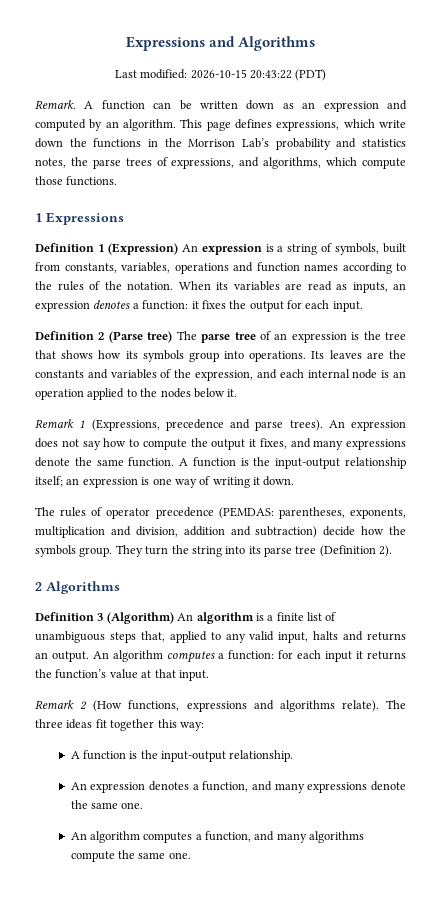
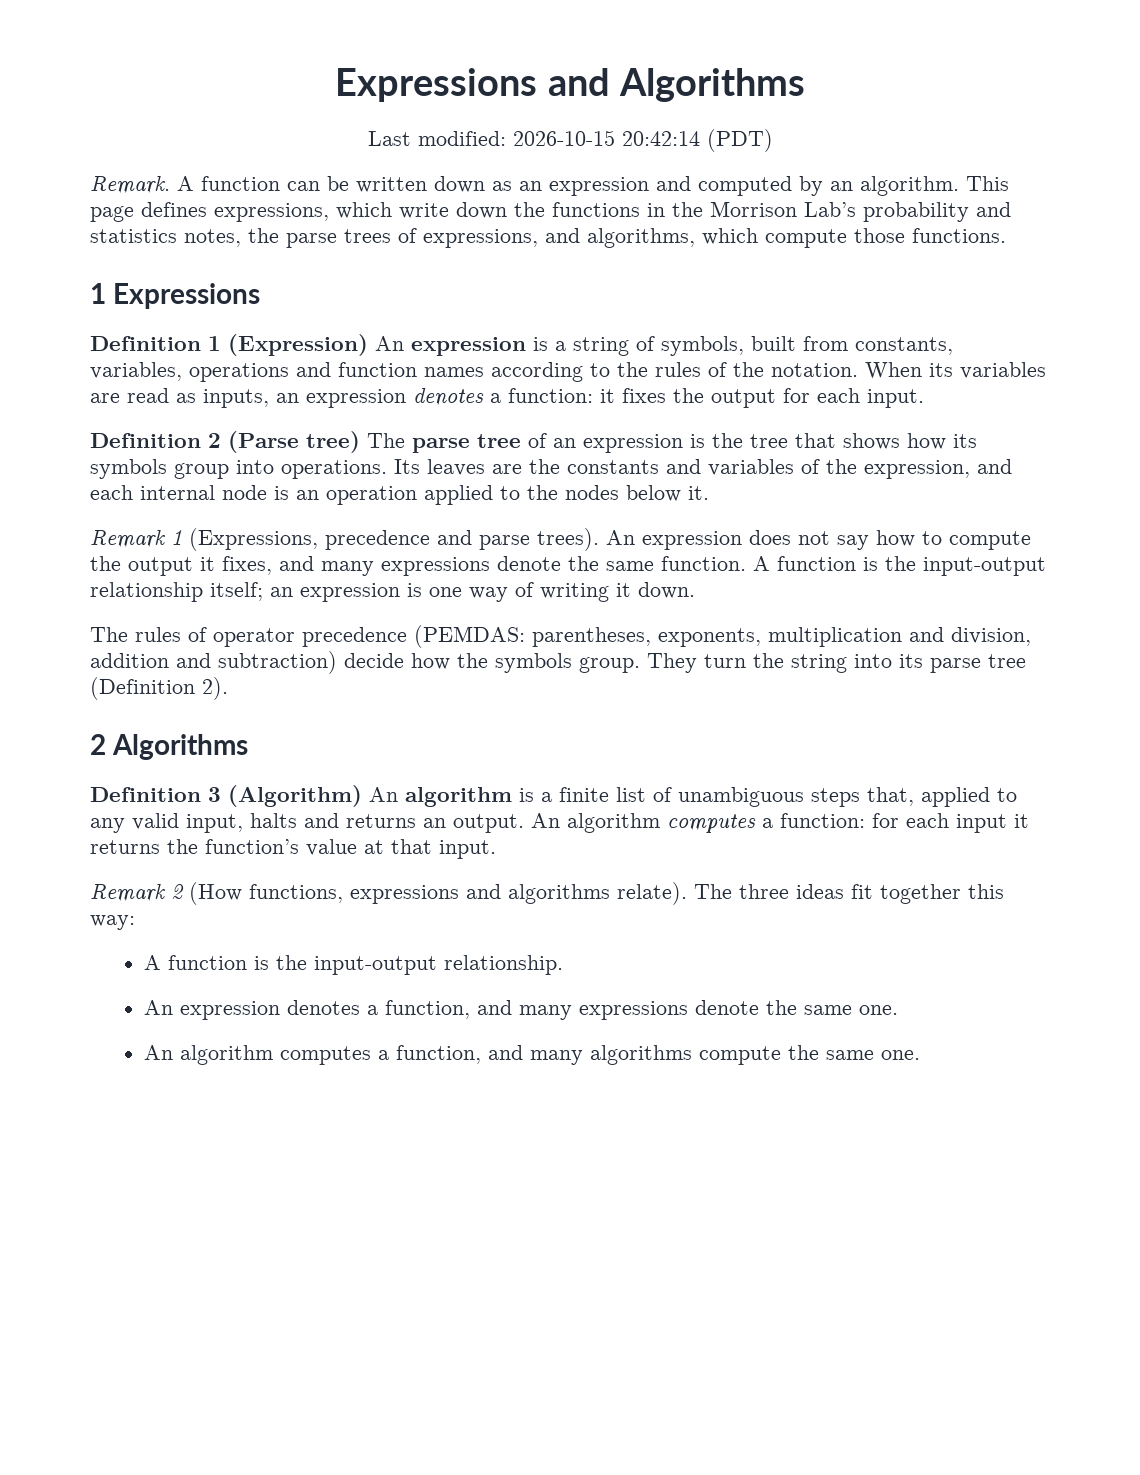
[249,70,292,79] 20:43:22 -> [621,131,700,146] 20:42:14

